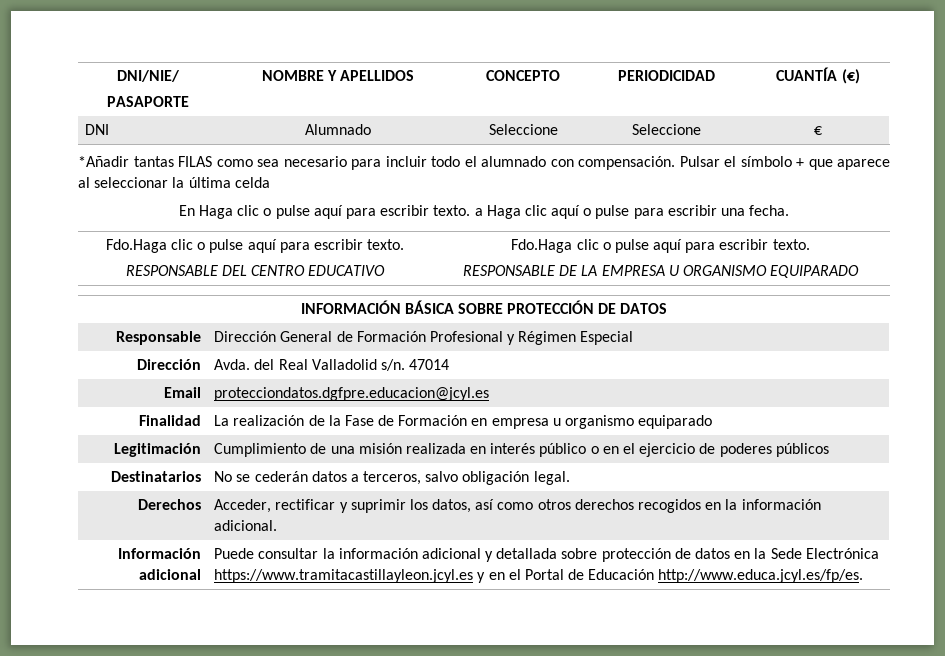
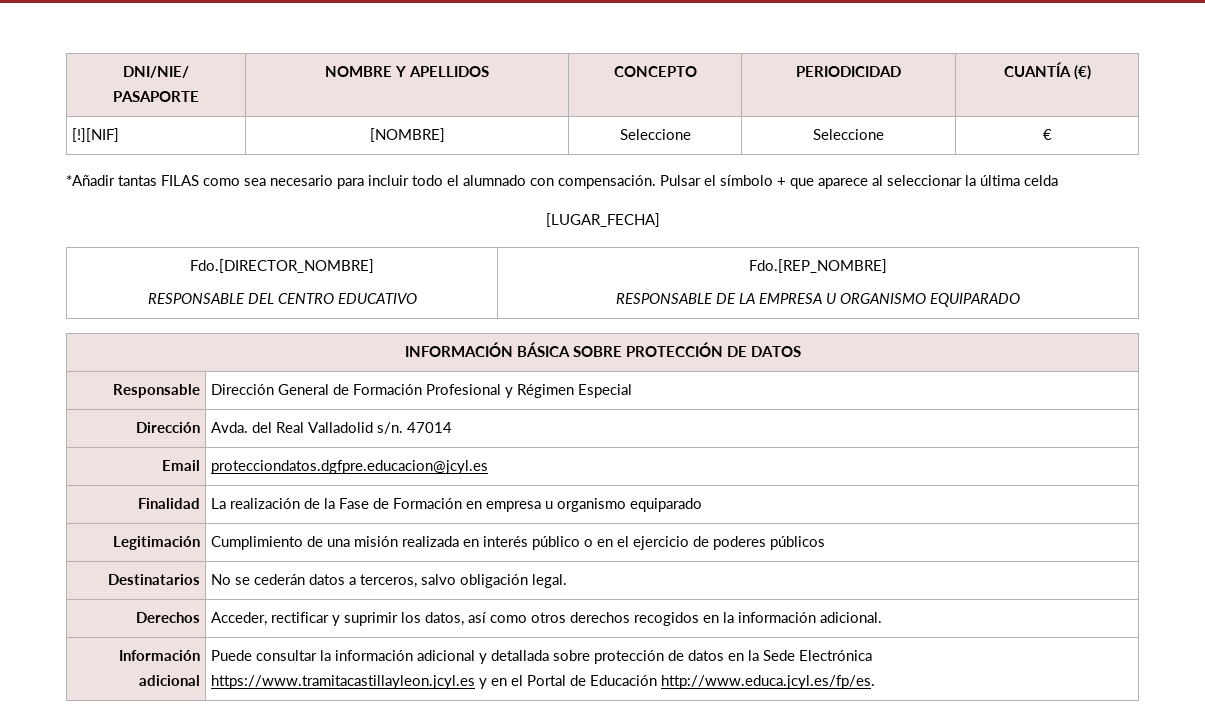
[85,124,110,135] [305,124,371,135] DNI | Alumnado -> [72,128,120,142] [369,128,445,142] [!][NIF] | [NOMBRE]
[178,205,790,219] [105,239,405,253] [125,265,386,276] [511,239,810,253] En Haga clic o pulse aquí para escribir texto. a Haga clic aquí o pulse para escribir una fecha. // Fdo.Haga clic o pulse aquí para escribir texto. // RESPONSABLE DEL CENTRO EDUCATIVO | Fdo.Haga clic o pulse aquí para escribir texto. -> [545,213,660,227] [190,259,374,273] [147,293,417,304] [749,259,887,273] [LUGAR_FECHA] // Fdo.[DIRECTOR_NOMBRE] // RESPONSABLE DEL CENTRO EDUCATIVO | Fdo.[REP_NOMBRE]

